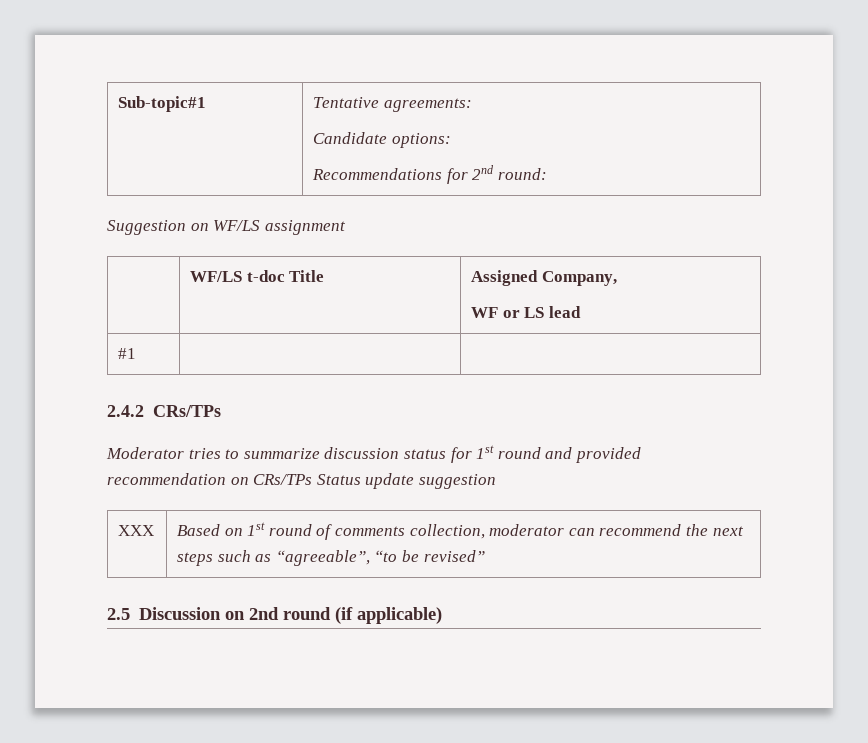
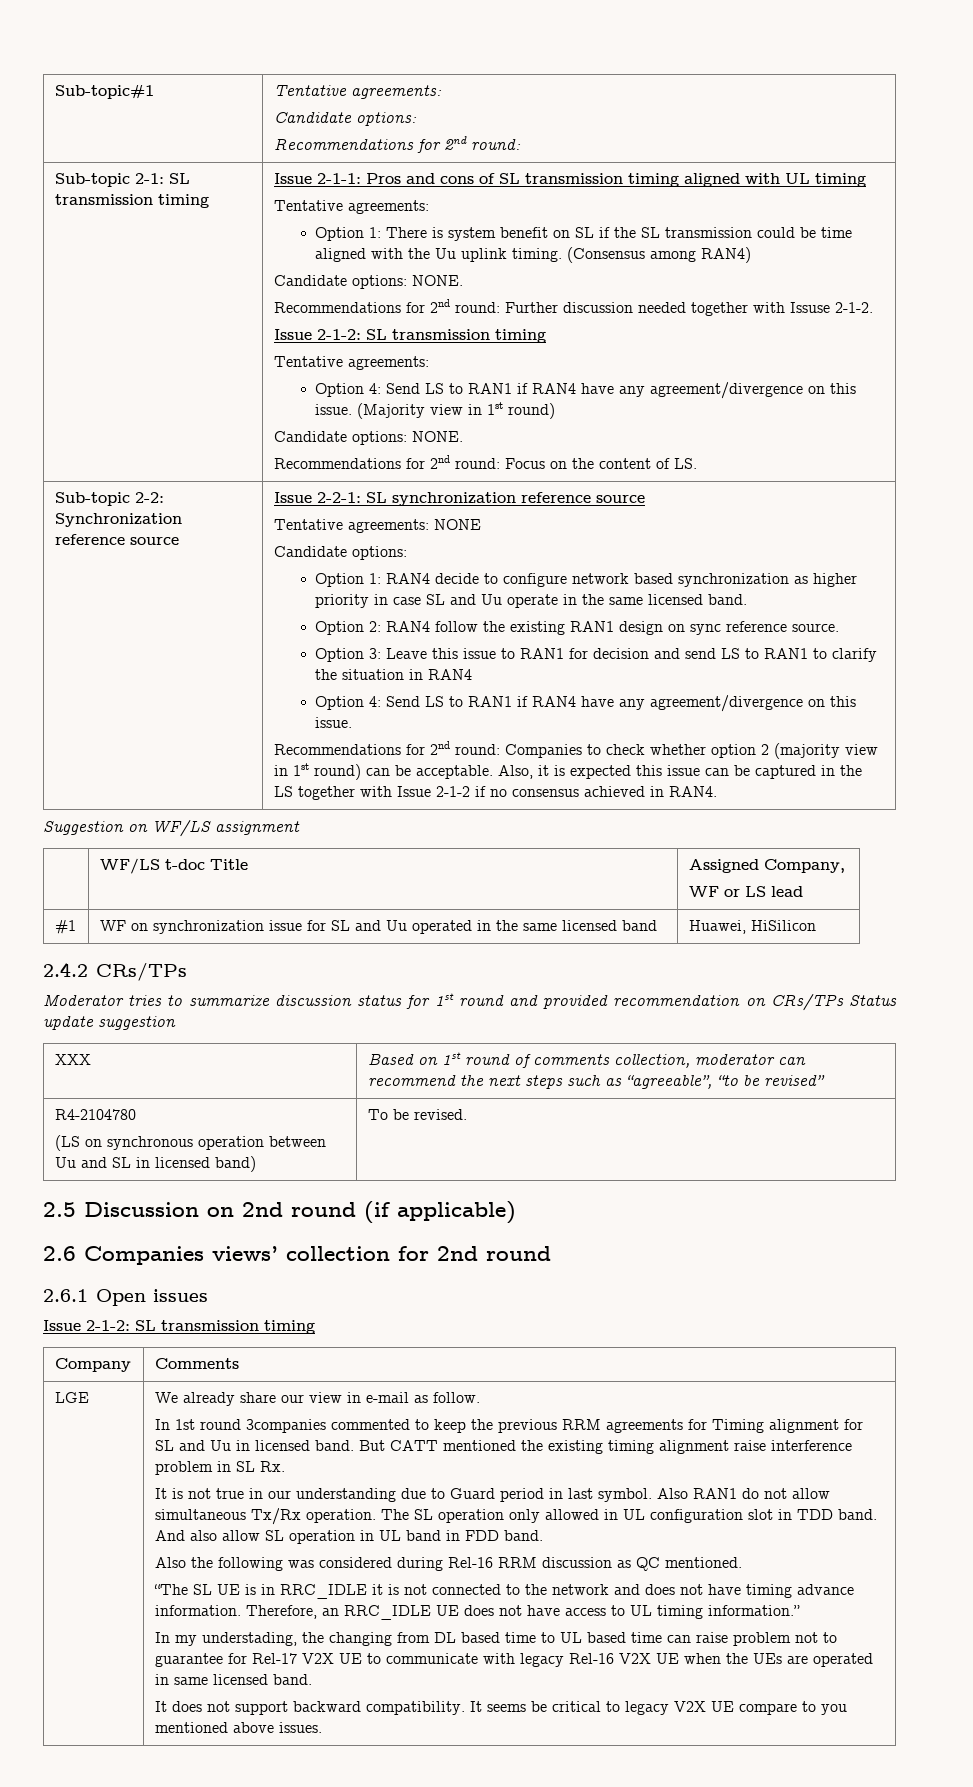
(547, 174) none -> [54,173,190,187] [54,194,209,208] [273,173,866,187] [273,200,429,214] [314,227,852,241] [314,247,751,263] [273,275,463,289] [273,299,873,316] [273,329,546,343] [273,356,429,370] [314,382,856,399] [314,402,555,419] [273,431,463,445] [273,455,697,469] [54,492,164,506] [54,513,182,527] [54,534,179,545] [273,492,645,506] [273,519,481,533] [273,546,407,560] [314,573,857,587] [314,594,747,608] [314,621,839,635] [314,648,877,662] [314,669,472,680] [314,695,856,712] [314,717,352,728] [273,741,878,759] [273,763,862,780] [273,786,717,800] // Sub-topic 2-1: SL transmission timing | Issue 2-1-1: Pros and cons of SL transmission timing aligned with UL timing // Tentative agreements: // Option 1: There is system benefit on SL if the SL transmission could be time aligned with the Uu uplink timing. (Consensus among RAN4) // Candidate options: NONE. // Recommendations for 2nd round: Further discussion needed together with Issuse 2-1-2. // Issue 2-1-2: SL transmission timing // Tentative agreements: // Option 4: Send LS to RAN1 if RAN4 have any agreement/divergence on this issue. (Majority view in 1st round) // Candidate options: NONE. // Recommendations for 2nd round: Focus on the content of LS. // Sub-topic 2-2: Synchronization reference source | Issue 2-2-1: SL synchronization reference source // Tentative agreements: NONE // Candidate options: // Option 1: RAN4 decide to configure network based synchronization as higher priority in case SL and Uu operate in the same licensed band. // Option 2: RAN4 follow the existing RAN1 design on sync reference source. // Option 3: Leave this issue to RAN1 for decision and send LS to RAN1 to clarify the situation in RAN4 // Option 4: Send LS to RAN1 if RAN4 have any agreement/divergence on this issue. // Recommendations for 2nd round: Companies to check whether option 2 (majority view in 1st round) can be acceptable. Also, it is expected this issue can be captured in the LS together with Issue 2-1-2 if no consensus achieved in RAN4.
(137, 353) | -> [99,920,657,934] [688,920,816,934] WF on synchronization issue for SL and Uu operated in the same licensed band | Huawei, HiSilicon
(485, 556) none -> [54,1109,136,1120] [54,1135,326,1151] [54,1156,256,1172] [367,1109,467,1120] // R4-2104780 // (LS on synchronous operation between Uu and SL in licensed band) | To be revised.
(442, 615) none -> [43,1246,551,1265] [43,1289,208,1306] [43,1320,315,1334] [54,1358,131,1372] [154,1358,239,1369] [54,1392,89,1403] [154,1392,480,1406] [154,1419,863,1433] [154,1440,852,1454] [154,1461,285,1475] [154,1488,830,1502] [154,1508,877,1525] [154,1530,543,1544] [154,1557,742,1571] [153,1584,854,1599] [154,1605,800,1620] [154,1632,837,1646] [154,1653,873,1667] [154,1674,312,1685] [154,1701,847,1715] [154,1722,322,1733] // 2.6 Companies views’ collection for 2nd round // 2.6.1 Open issues // Issue 2-1-2: SL transmission timing // Company | Comments // LGE | We already share our view in e-mail as follow. // In 1st round 3companies commented to keep the previous RRM agreements for Timing alignment for SL and Uu in licensed band. But CATT mentioned the existing timing alignment raise interference problem in SL Rx. // It is not true in our understanding due to Guard period in last symbol. Also RAN1 do not allow simultaneous Tx/Rx operation. The SL operation only allowed in UL configuration slot in TDD band. And also allow SL operation in UL band in FDD band. // Also the following was considered during Rel-16 RRM discussion as QC mentioned. // “The SL UE is in RRC_IDLE it is not connected to the network and does not have timing advance information. Therefore, an RRC_IDLE UE does not have access to UL timing information.” // In my understading, the changing from DL based time to UL based time can raise problem not to guarantee for Rel-17 V2X UE to communicate with legacy Rel-16 V2X UE when the UEs are operated in same licensed band. // It does not support backward compatibility. It seems be critical to legacy V2X UE compare to you mentioned above issues.

